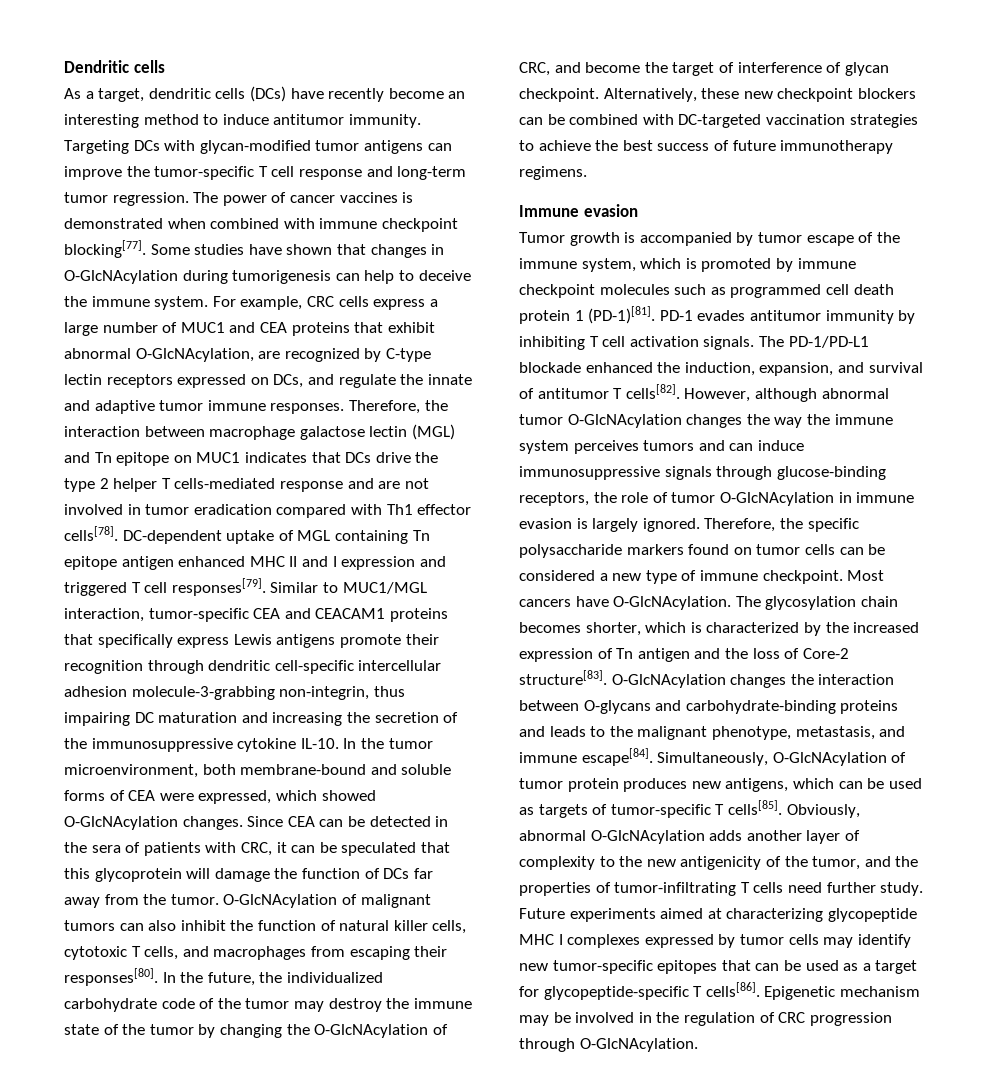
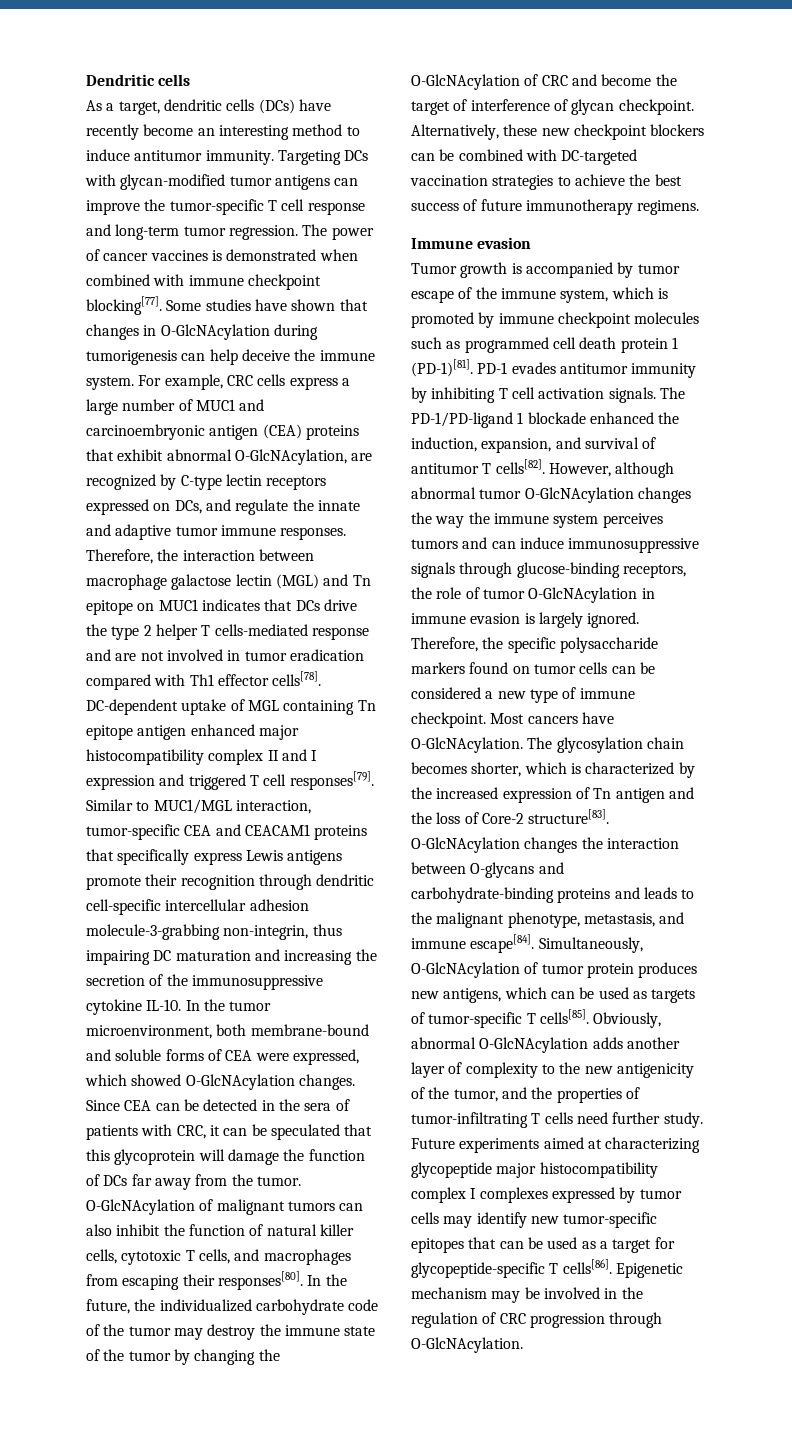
[398,270,414,281] to -> (238, 357) none
[259,322,287,333] CEA -> [86,424,302,440] carcinoembryonic antigen (CEA)
[249,556,285,567] MHC -> [258,725,299,740] [86,749,264,765] major histocompatibility complex
[519,62,550,76] CRC, -> [541,75,568,86] CRC
[788,336,869,348] PD-1/PD-L1 -> [411,412,524,428] PD-1/PD-ligand 1
[519,934,554,945] MHC -> [496,1162,658,1178] [411,1187,466,1203] major histocompatibility complex

